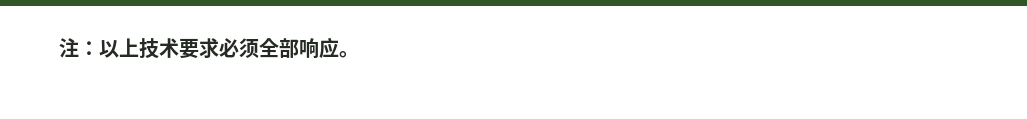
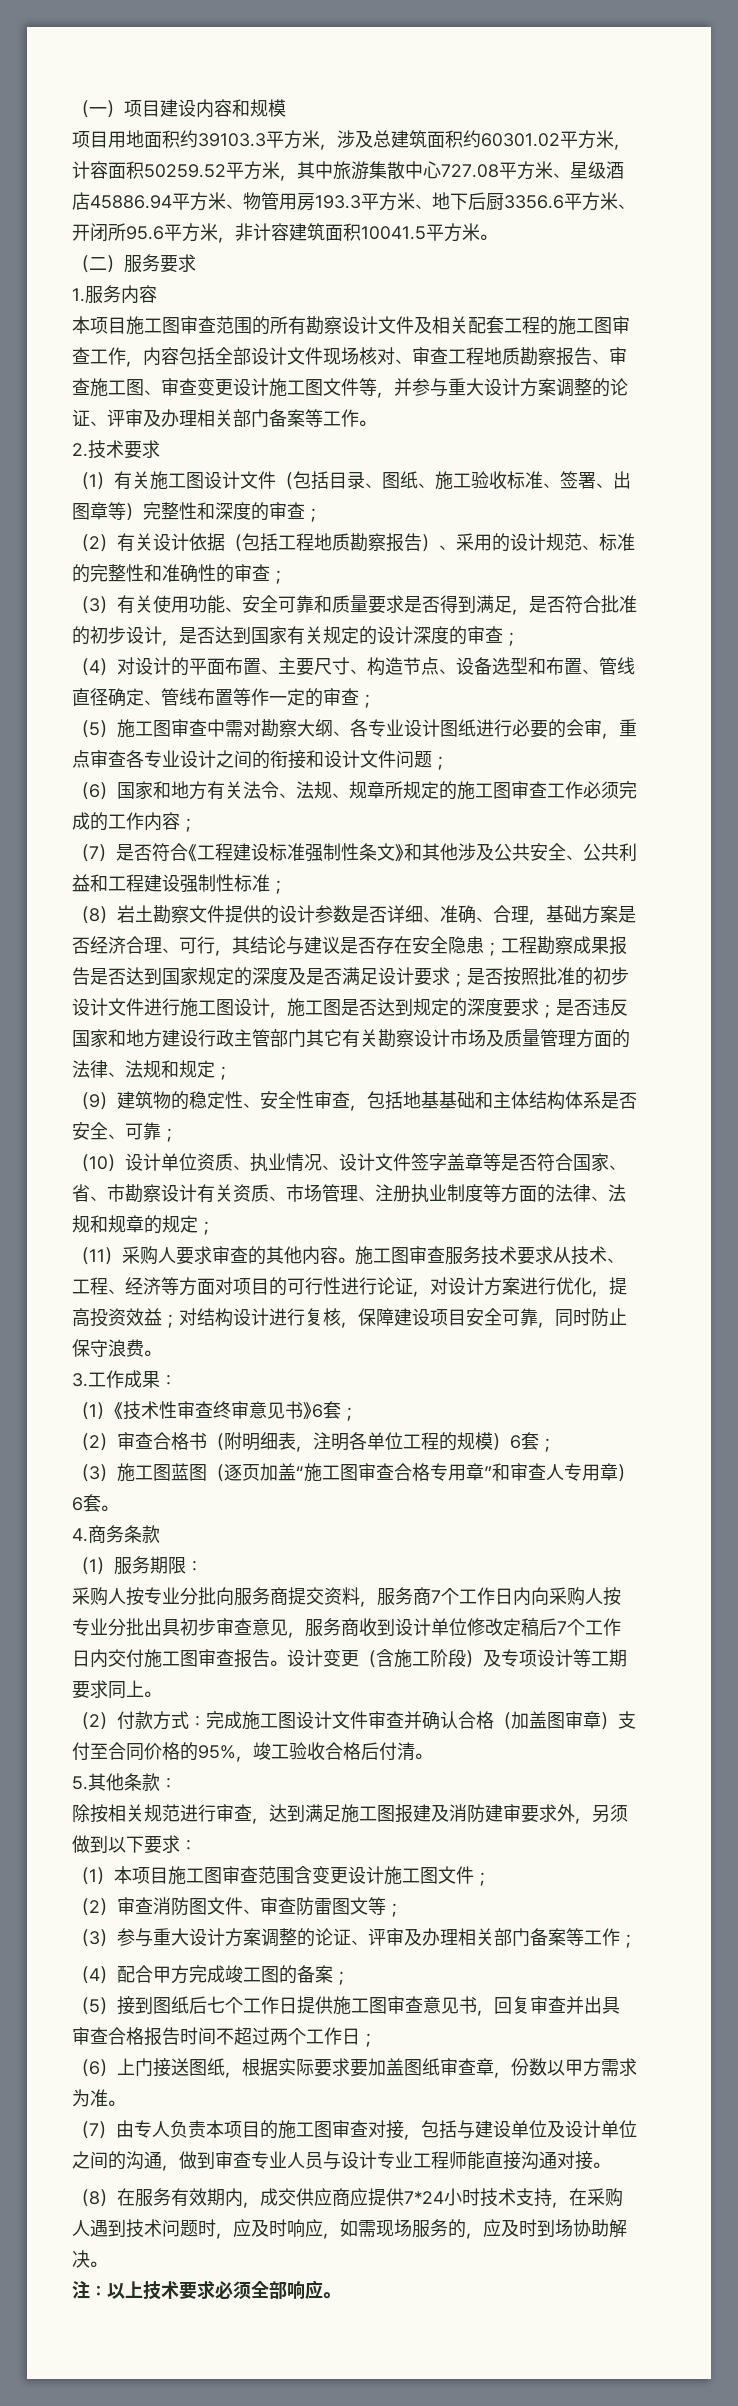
(59, 48) none -> [72,99,286,118] [72,130,631,150] [72,161,624,181] [72,192,635,211] [72,223,497,243] [72,254,196,273] [72,285,157,304] [72,316,630,335] [72,347,627,367] [72,378,628,398] [72,409,376,427] [72,440,160,459] [72,471,631,490] [72,502,322,522] [72,533,635,552] [72,564,287,584] [72,595,637,615] [72,626,520,646] [72,657,635,676] [72,688,376,708] [72,719,637,739] [72,750,449,770] [72,781,637,800] [72,812,197,832] [72,843,637,862] [72,874,287,894] [72,905,636,925] [72,936,627,956] [72,967,629,987] [72,998,628,1018] [72,1029,630,1048] [72,1060,232,1080] [72,1091,637,1111] [72,1122,178,1142] [72,1153,626,1172] [72,1184,626,1203] [72,1215,215,1235] [72,1246,624,1265] [72,1277,627,1297] [72,1308,627,1328] [72,1339,161,1357] [72,1370,177,1388] [72,1401,358,1421] [72,1432,556,1452] [72,1463,635,1482] [72,1494,118,1512] [72,1525,160,1543] [72,1556,203,1575] [72,1587,621,1607] [72,1618,621,1638] [72,1649,627,1668] [72,1680,161,1699] [72,1711,636,1730] [72,1742,432,1762] [72,1773,177,1791] [72,1804,628,1824] [72,1835,197,1854] [72,1866,491,1886] [72,1897,403,1917] [72,1928,637,1948] [72,1965,350,1985] [72,1996,620,2016] [72,2027,377,2047] [72,2058,637,2078] [72,2089,125,2107] [72,2120,637,2140] [72,2151,610,2171] [72,2188,623,2208] [72,2219,627,2239] [72,2250,107,2268] （一）项目建设内容和规模 // 项目用地面积约39103.3平方米，涉及总建筑面积约60301.02平方米，计容面积50259.52平方米，其中旅游集散中心727.08平方米、星级酒店45886.94平方米、物管用房193.3平方米、地下后厨3356.6平方米、开闭所95.6平方米，非计容建筑面积10041.5平方米。 // （二）服务要求 // 1.服务内容 // 本项目施工图审查范围的所有勘察设计文件及相关配套工程的施工图审查工作，内容包括全部设计文件现场核对、审查工程地质勘察报告、审查施工图、审查变更设计施工图文件等，并参与重大设计方案调整的论证、评审及办理相关部门备案等工作。 // 2.技术要求 // （1）有关施工图设计文件（包括目录、图纸、施工验收标准、签署、出图章等）完整性和深度的审查； // （2）有关设计依据（包括工程地质勘察报告）、采用的设计规范、标准的完整性和准确性的审查； // （3）有关使用功能、安全可靠和质量要求是否得到满足，是否符合批准的初步设计，是否达到国家有关规定的设计深度的审查； // （4）对设计的平面布置、主要尺寸、构造节点、设备选型和布置、管线直径确定、管线布置等作一定的审查； // （5）施工图审查中需对勘察大纲、各专业设计图纸进行必要的会审，重点审查各专业设计之间的衔接和设计文件问题； // （6）国家和地方有关法令、法规、规章所规定的施工图审查工作必须完成的工作内容； // （7）是否符合《工程建设标准强制性条文》和其他涉及公共安全、公共利益和工程建设强制性标准； // （8）岩土勘察文件提供的设计参数是否详细、准确、合理，基础方案是否经济合理、可行，其结论与建议是否存在安全隐患；工程勘察成果报告是否达到国家规定的深度及是否满足设计要求；是否按照批准的初步设计文件进行施工图设计，施工图是否达到规定的深度要求；是否违反国家和地方建设行政主管部门其它有关勘察设计市场及质量管理方面的法律、法规和规定； // （9）建筑物的稳定性、安全性审查，包括地基基础和主体结构体系是否安全、可靠； // （10）设计单位资质、执业情况、设计文件签字盖章等是否符合国家、省、市勘察设计有关资质、市场管理、注册执业制度等方面的法律、法规和规章的规定； // （11）采购人要求审查的其他内容。施工图审查服务技术要求从技术、工程、经济等方面对项目的可行性进行论证，对设计方案进行优化，提高投资效益；对结构设计进行复核，保障建设项目安全可靠，同时防止保守浪费。 // 3.工作成果： // （1）《技术性审查终审意见书》6套； // （2）审查合格书（附明细表，注明各单位工程的规模）6套； // （3）施工图蓝图（逐页加盖“施工图审查合格专用章”和审查人专用章）6套。 // 4.商务条款 // （1）服务期限： // 采购人按专业分批向服务商提交资料，服务商7个工作日内向采购人按专业分批出具初步审查意见，服务商收到设计单位修改定稿后7个工作日内交付施工图审查报告。设计变更（含施工阶段）及专项设计等工期要求同上。 // （2）付款方式：完成施工图设计文件审查并确认合格（加盖图审章）支付至合同价格的95%，竣工验收合格后付清。 // 5.其他条款： // 除按相关规范进行审查，达到满足施工图报建及消防建审要求外，另须做到以下要求： // （1）本项目施工图审查范围含变更设计施工图文件； // （2）审查消防图文件、审查防雷图文等； // （3）参与重大设计方案调整的论证、评审及办理相关部门备案等工作； // （4）配合甲方完成竣工图的备案； // （5）接到图纸后七个工作日提供施工图审查意见书，回复审查并出具审查合格报告时间不超过两个工作日； // （6）上门接送图纸，根据实际要求要加盖图纸审查章，份数以甲方需求为准。 // （7）由专人负责本项目的施工图审查对接，包括与建设单位及设计单位之间的沟通，做到审查专业人员与设计专业工程师能直接沟通对接。 // （8）在服务有效期内，成交供应商应提供7*24小时技术支持，在采购人遇到技术问题时，应及时响应，如需现场服务的，应及时到场协助解决。 //

